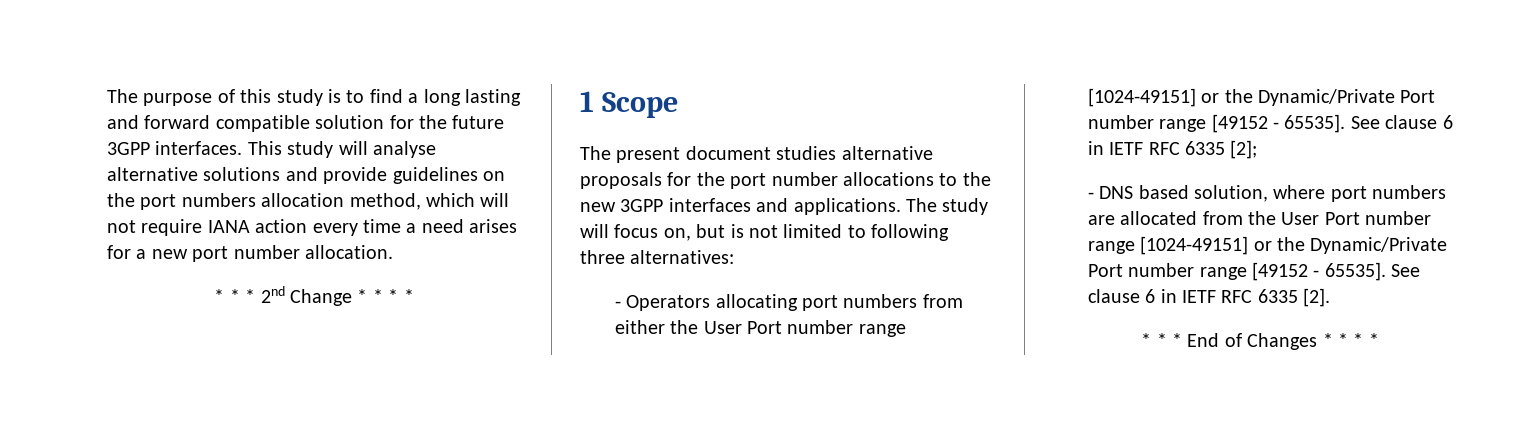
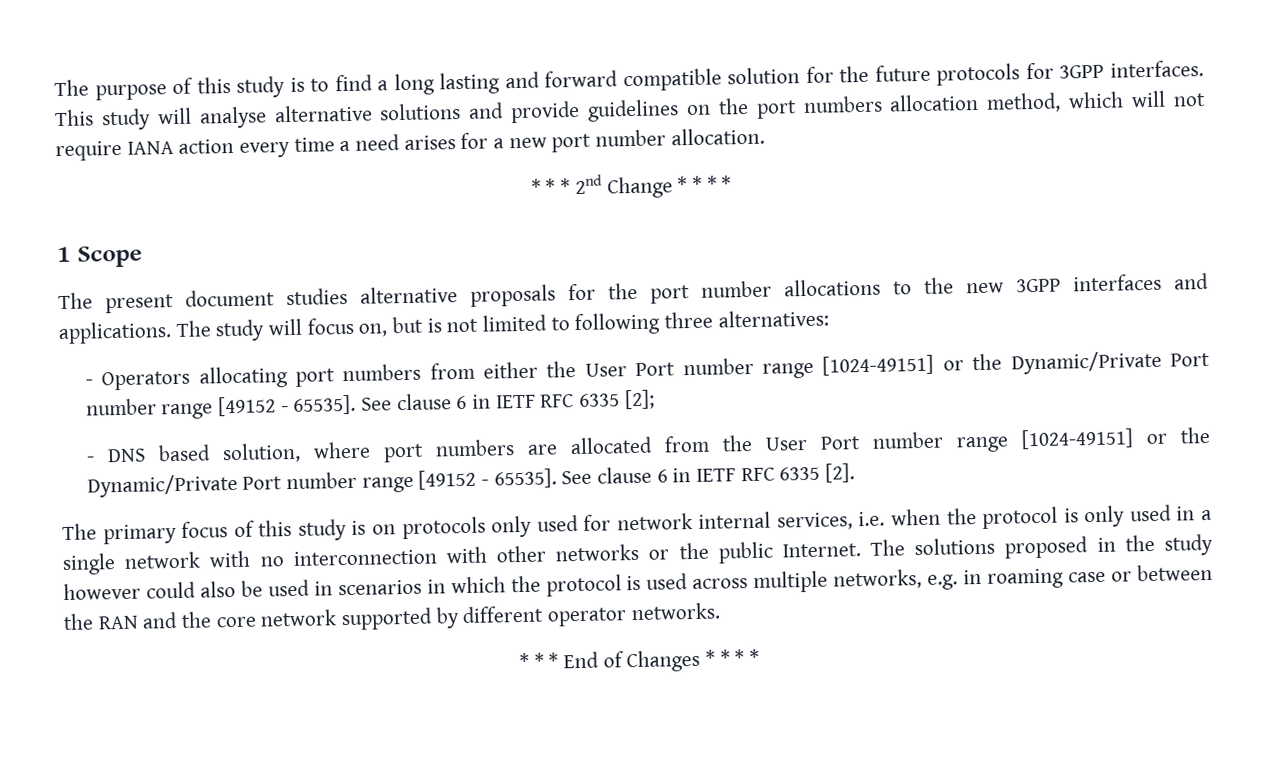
(505, 122) none -> [936,62,1054,86] protocols for
(1331, 297) none -> [62,504,1213,545] [62,533,1213,576] [63,563,1214,600] [63,602,720,631] // The primary focus of this study is on protocols only used for network internal services, i.e. when the protocol is only used in a single network with no interconnection with other networks or the public Internet. The solutions proposed in the study however could also be used in scenarios in which the protocol is used across multiple networks, e.g. in roaming case or between the RAN and the core network supported by different operator networks.

